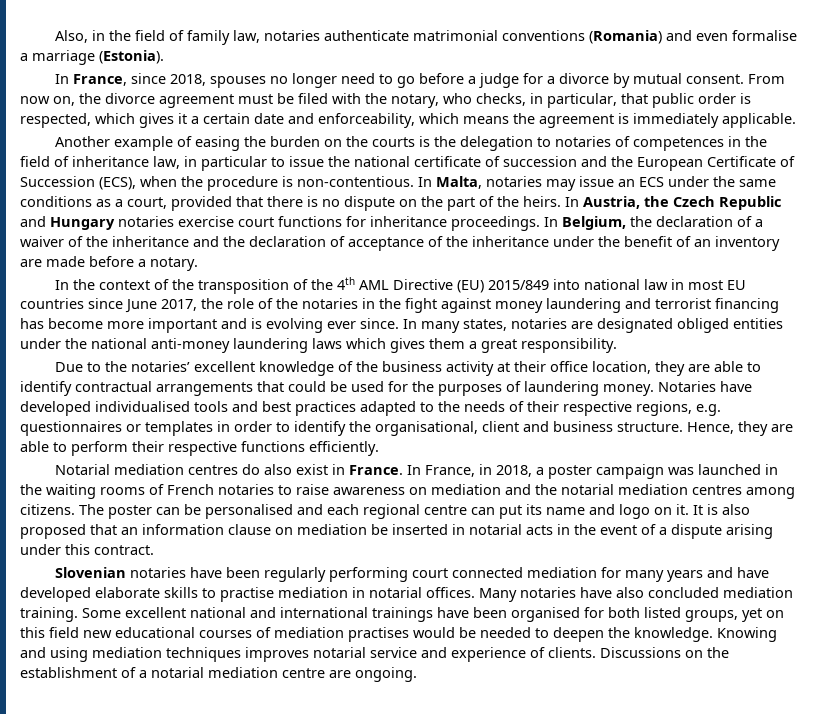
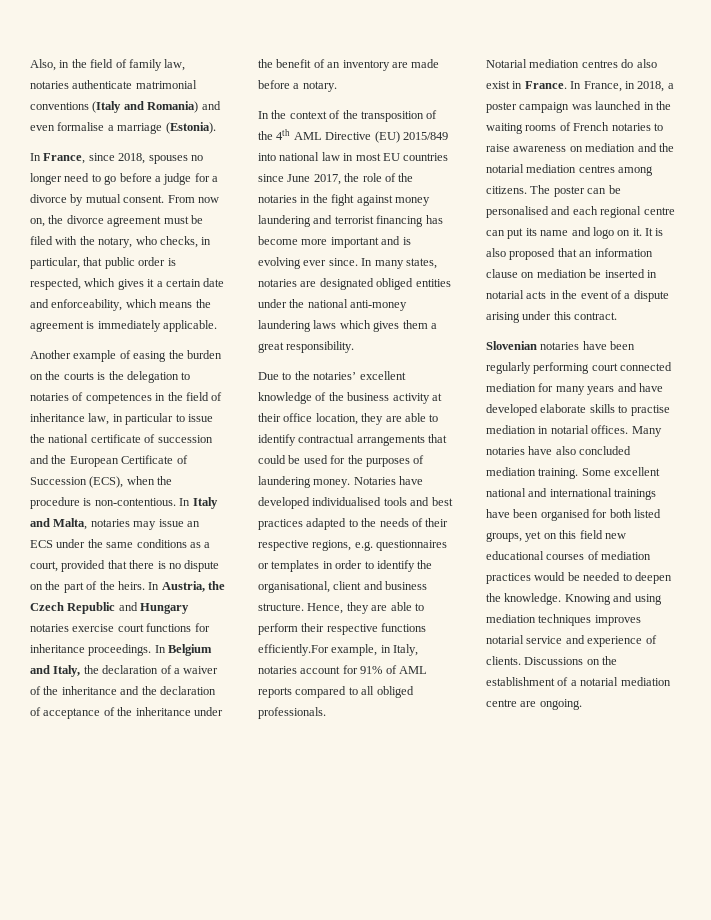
[589,30,663,44] (Romania) -> [92,101,199,113] (Italy and Romania)
(432, 182) none -> [192,497,218,509] [30,518,50,527] Italy and
[562,216,626,230] Belgium, -> [168,644,213,656] [30,665,81,677] Belgium and Italy,
[309,441,379,456] efficiently. -> [258,644,419,656] [258,665,427,674] [258,686,414,698] [258,707,326,719] efficiently.For example, in Italy, notaries account for 91% of AML reports compared to all obliged professionals.
[348,627,409,642] practises -> [486,573,531,584] practices

